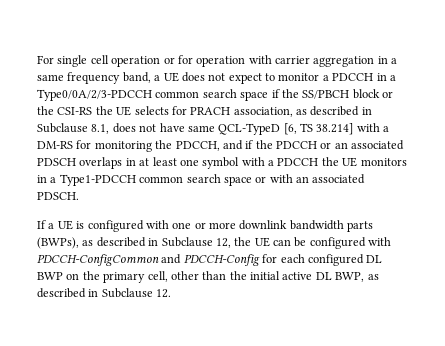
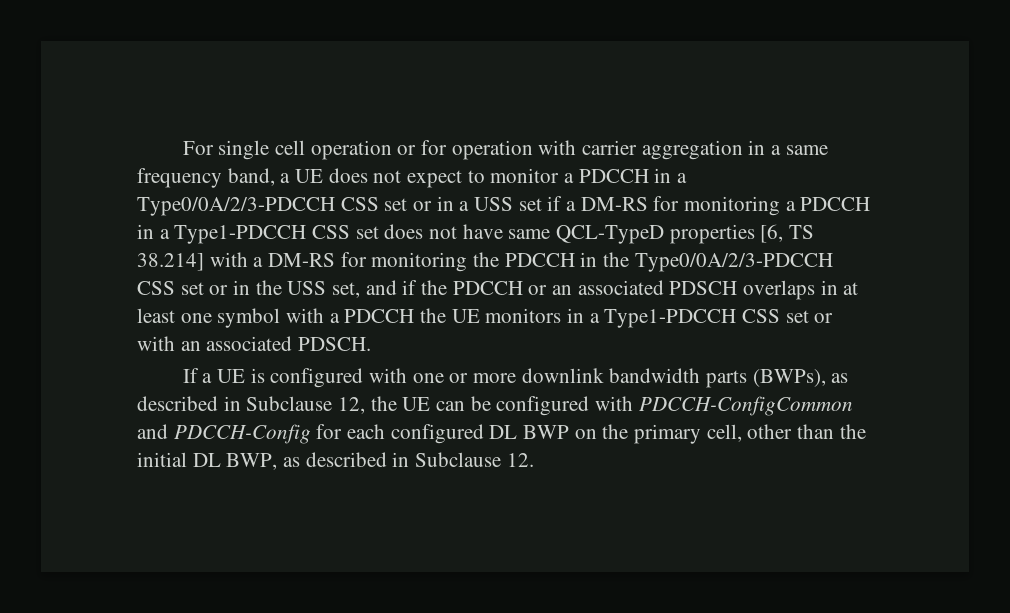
[155,89,393,101] [37,106,372,117] [37,123,110,134] common search space if the SS/PBCH block or the CSI-RS the UE selects for PRACH association, as described in Subclause 8.1, -> [340,196,871,216] [137,224,379,244] CSS set or in a USS set if a DM-RS for monitoring a PDCCH in a Type1-PDCCH CSS set
(281, 129) none -> [669,224,755,244] properties
[175,141,220,151] PDCCH, -> [504,252,833,272] [137,280,361,298] PDCCH in the Type0/0A/2/3-PDCCH CSS set or in the USS set,
[139,174,252,186] common search space -> [742,309,809,323] CSS set
[282,272,313,280] active -> (187, 459) none

